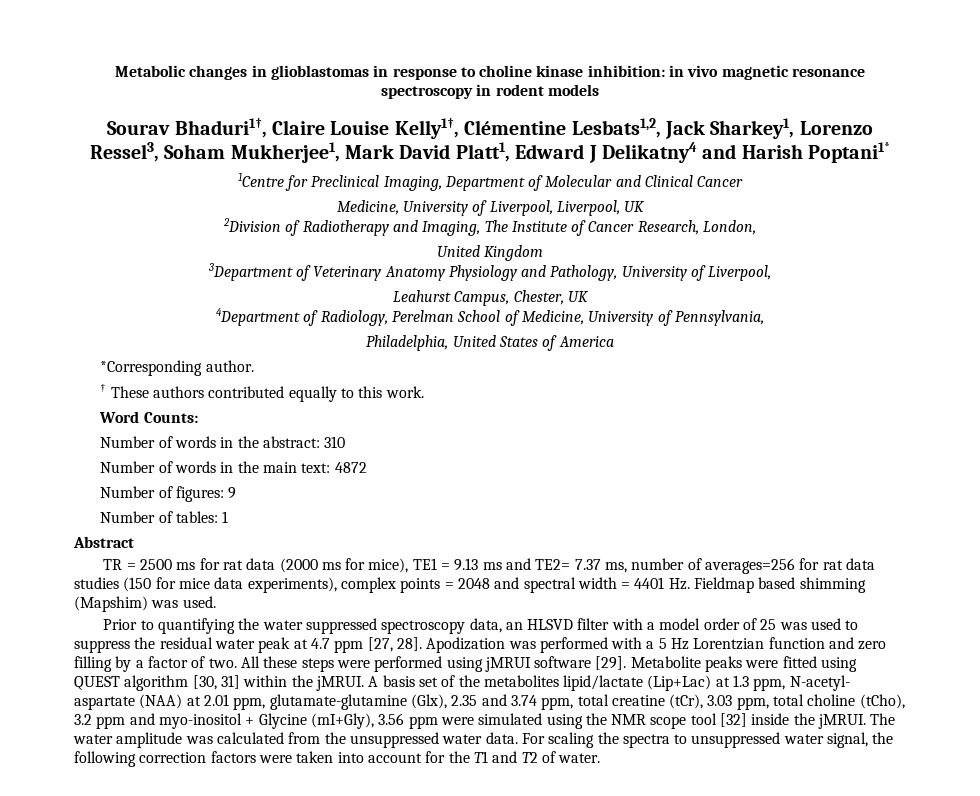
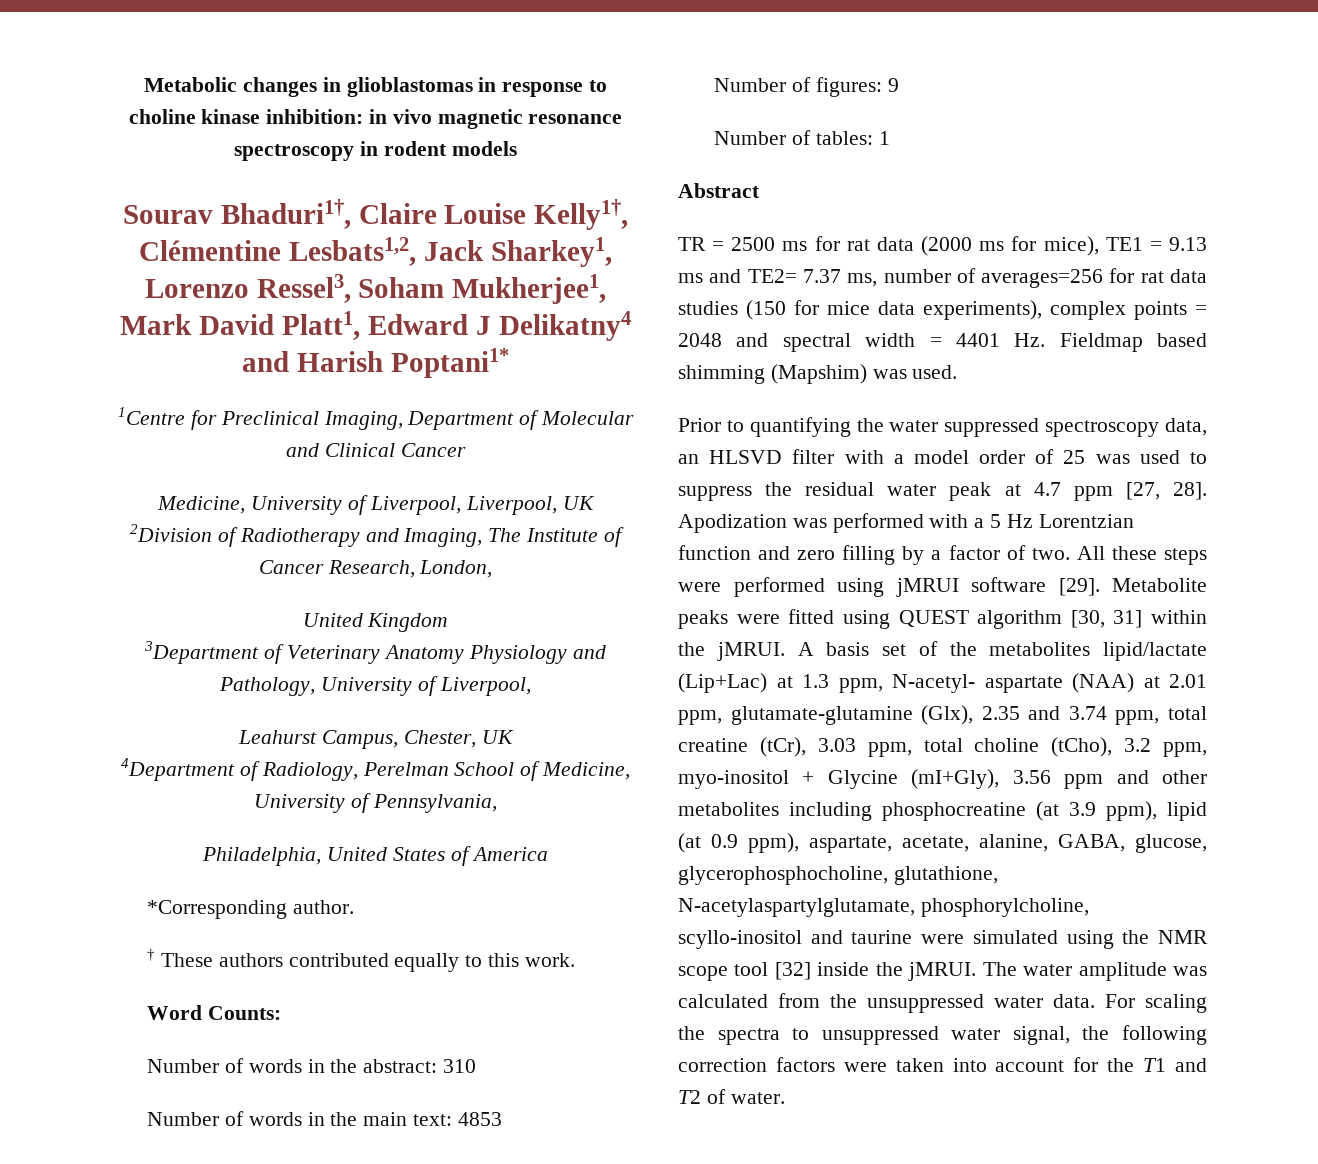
[334,462,367,473] 4872 -> [457,1112,502,1126] 4853
[96,713,155,729] ppm and -> [1163,742,1207,757] ppm,
(438, 722) none -> [1116,770,1207,784] [678,801,1207,821] [678,833,1207,853] [678,866,998,885] [678,898,1089,917] [678,930,913,949] and other metabolites including phosphocreatine (at 3.9 ppm), lipid (at 0.9 ppm), aspartate, acetate, alanine, GABA, glucose, glycerophosphocholine, glutathione, N‐acetylaspartylglutamate, phosphorylcholine, scyllo-inositol and taurine

